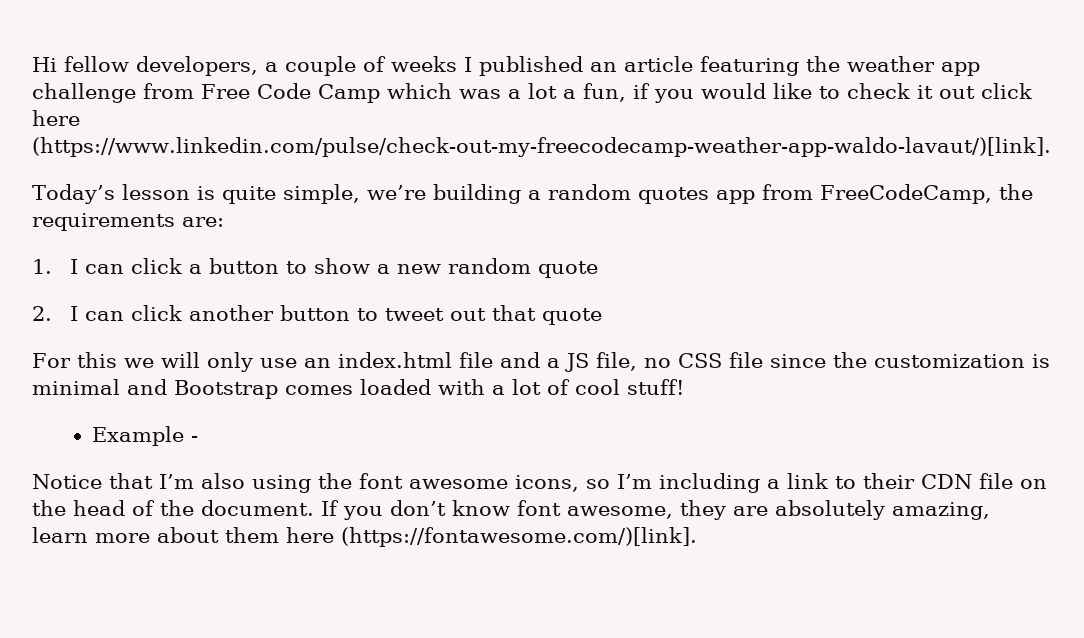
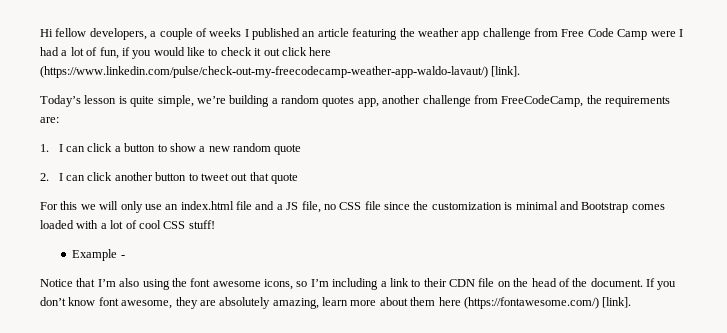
[387,83,576,99] which was a lot a -> [650,29,683,37] [40,47,98,56] were I had a lot of
[32,137,1051,157] (https://www.linkedin.com/pulse/check-out-my-freecodecamp-weather-app-waldo-lavaut/)[link]. -> [40,66,521,78] (https://www.linkedin.com/pulse/check-out-my-freecodecamp-weather-app-waldo-lavaut/) [link].
[715,190,755,204] app -> [357,95,471,107] app, another challenge
(620, 387) none -> [163,221,186,229] CSS
[341,527,697,547] (https://fontawesome.com/)[link]. -> [463,297,632,309] (https://fontawesome.com/) [link].

